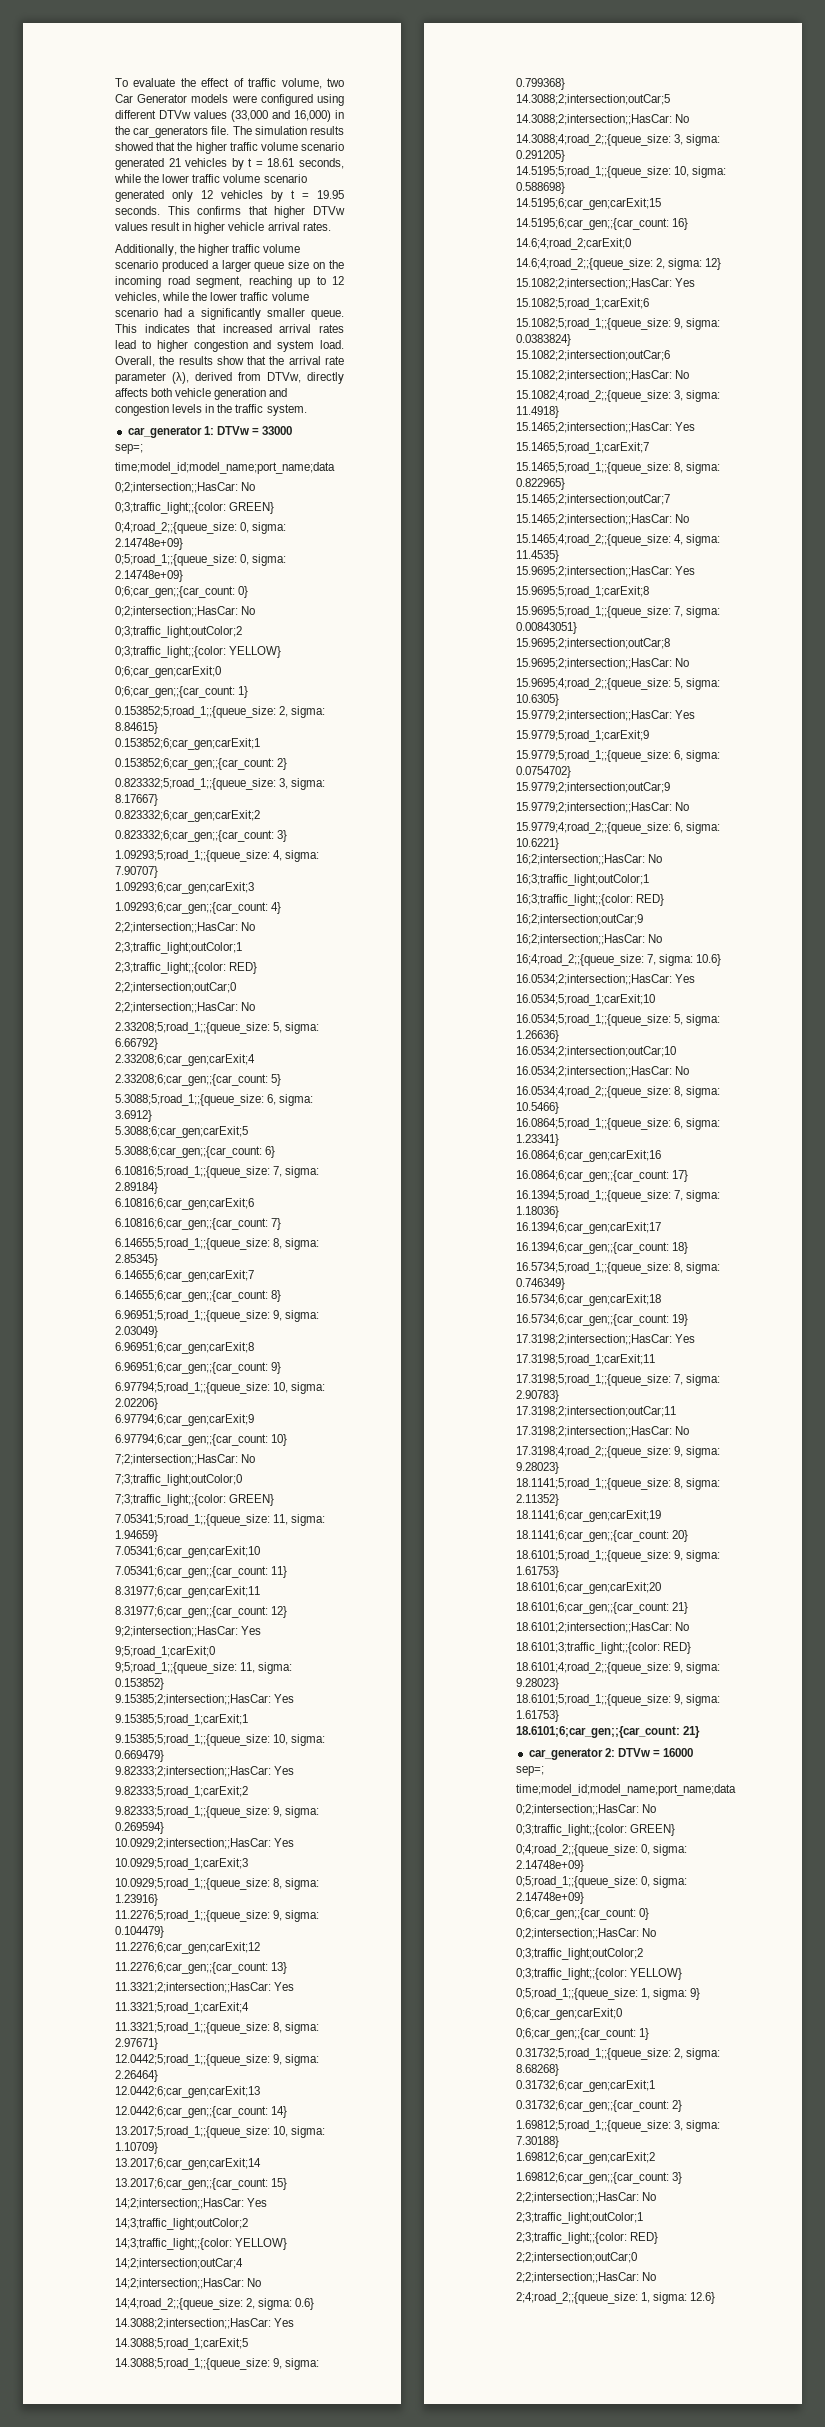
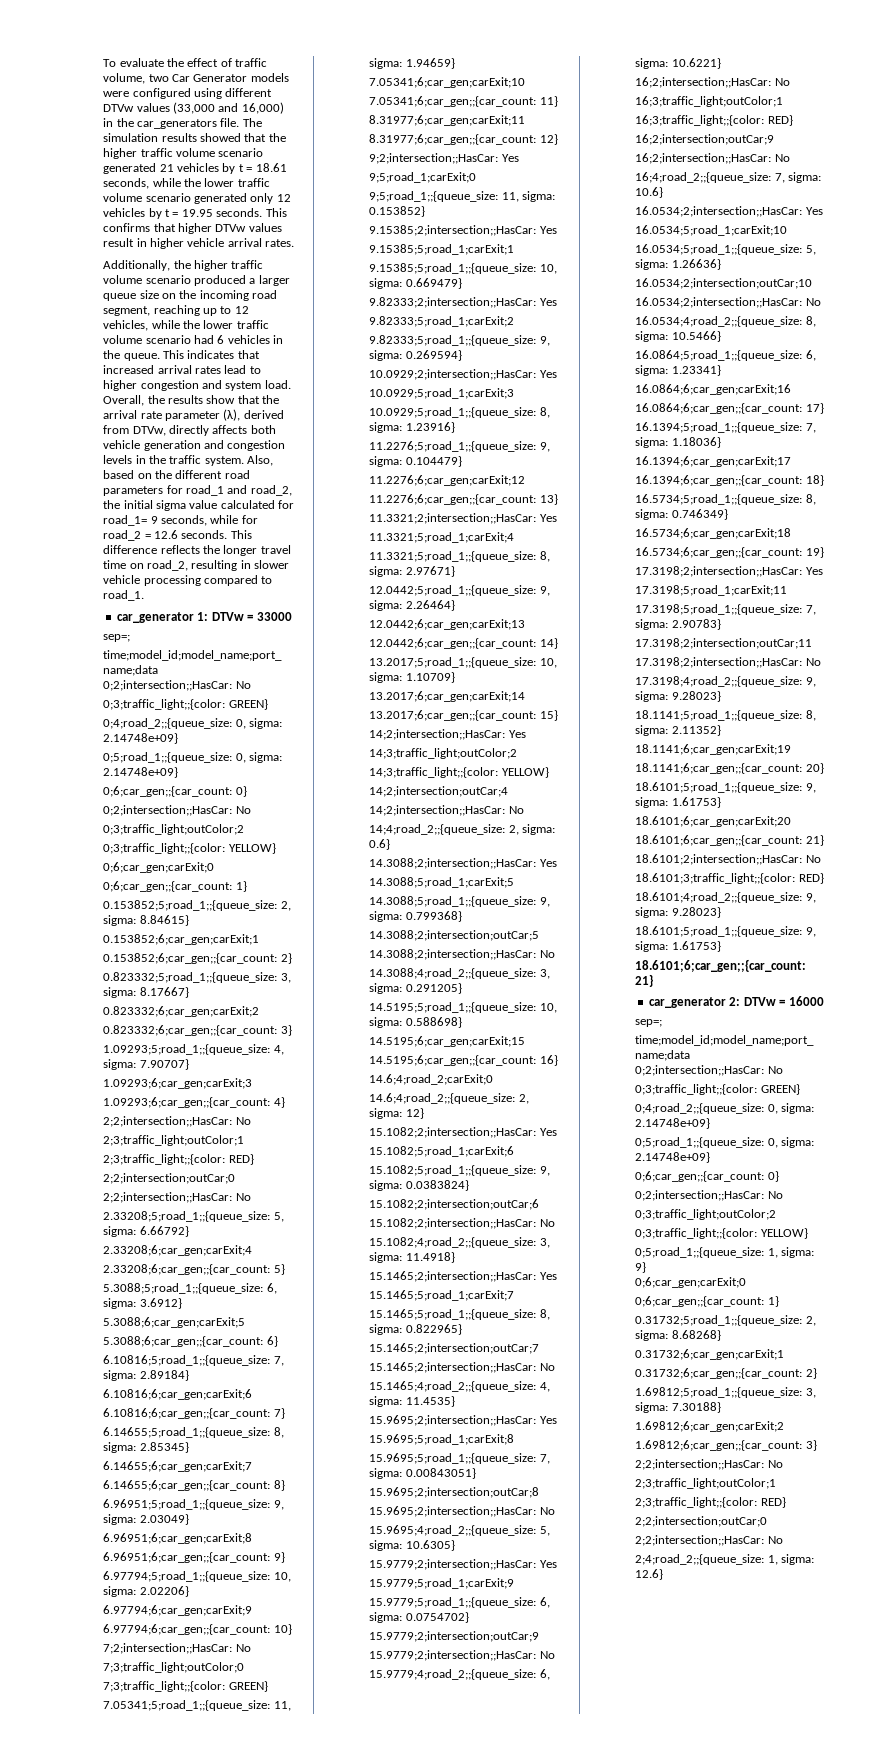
[188,308,305,320] a significantly smaller -> [217,335,284,344] [103,350,121,359] 6 vehicles in the
(307, 410) none -> [247,455,274,466] [103,470,250,479] [103,485,292,496] [103,500,295,511] [103,515,258,526] [103,530,252,541] [103,545,291,556] [103,560,290,571] [103,575,273,586] [103,590,145,601] Also, based on the different road parameters for road_1 and road_2, the initial sigma value calculated for road_1= 9 seconds, while for road_2 = 12.6 seconds. This difference reflects the longer travel time on road_2, resulting in slower vehicle processing compared to road_1.

